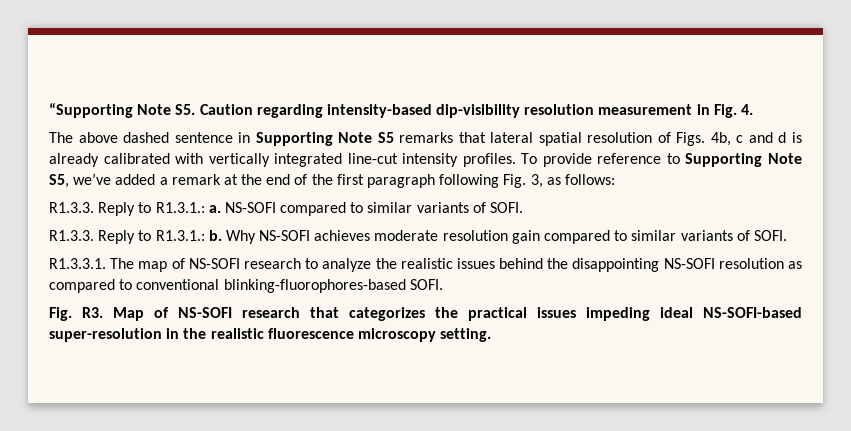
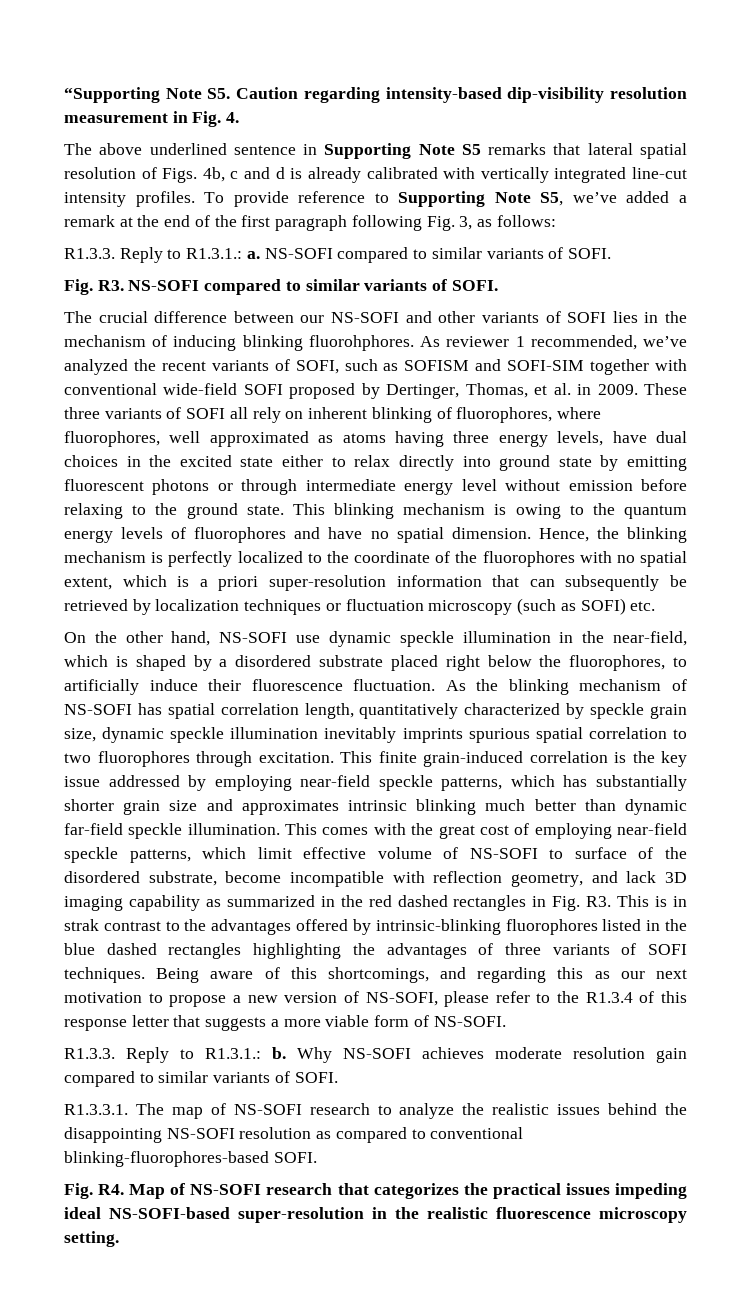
[123,132,170,143] dashed -> [149,143,227,155] underlined
(524, 207) none -> [64,279,498,295] [64,311,688,323] [64,335,687,351] [64,359,687,375] [64,383,687,399] [64,407,601,423] [64,431,687,447] [64,455,688,471] [64,479,688,495] [64,503,687,519] [64,527,687,543] [64,551,687,567] [64,575,688,591] [64,598,656,615] [64,631,687,647] [64,655,687,671] [64,679,687,695] [64,703,688,719] [64,727,687,743] [64,751,687,767] [64,775,687,791] [64,799,687,815] [64,823,688,839] [64,847,687,863] [64,871,687,887] [64,895,688,911] [64,919,688,935] [64,943,687,959] [64,967,687,983] [64,991,687,1007] [64,1015,506,1031] // Fig. R3. NS-SOFI compared to similar variants of SOFI. // The crucial difference between our NS-SOFI and other variants of SOFI lies in the mechanism of inducing blinking fluorohphores. As reviewer 1 recommended, we’ve analyzed the recent variants of SOFI, such as SOFISM and SOFI-SIM together with conventional wide-field SOFI proposed by Dertinger, Thomas, et al. in 2009. These three variants of SOFI all rely on inherent blinking of fluorophores, where fluorophores, well approximated as atoms having three energy levels, have dual choices in the excited state either to relax directly into ground state by emitting fluorescent photons or through intermediate energy level without emission before relaxing to the ground state. This blinking mechanism is owing to the quantum energy levels of fluorophores and have no spatial dimension. Hence, the blinking mechanism is perfectly localized to the coordinate of the fluorophores with no spatial extent, which is a priori super-resolution information that can subsequently be retrieved by localization techniques or fluctuation microscopy (such as SOFI) etc. // On the other hand, NS-SOFI use dynamic speckle illumination in the near-field, which is shaped by a disordered substrate placed right below the fluorophores, to artificially induce their fluorescence fluctuation. As the blinking mechanism of NS-SOFI has spatial correlation length, quantitatively characterized by speckle grain size, dynamic speckle illumination inevitably imprints spurious spatial correlation to two fluorophores through excitation. This finite grain-induced correlation is the key issue addressed by employing near-field speckle patterns, which has substantially shorter grain size and approximates intrinsic blinking much better than dynamic far-field speckle illumination. This comes with the great cost of employing near-field speckle patterns, which limit effective volume of NS-SOFI to surface of the disordered substrate, become incompatible with reflection geometry, and lack 3D imaging capability as summarized in the red dashed rectangles in Fig. R3. This is in strak contrast to the advantages offered by intrinsic-blinking fluorophores listed in the blue dashed rectangles highlighting the advantages of three variants of SOFI techniques. Being aware of this shortcomings, and regarding this as our next motivation to propose a new version of NS-SOFI, please refer to the R1.3.4 of this response letter that suggests a more viable form of NS-SOFI.
[82,307,103,318] R3. -> [98,1184,125,1195] R4.

